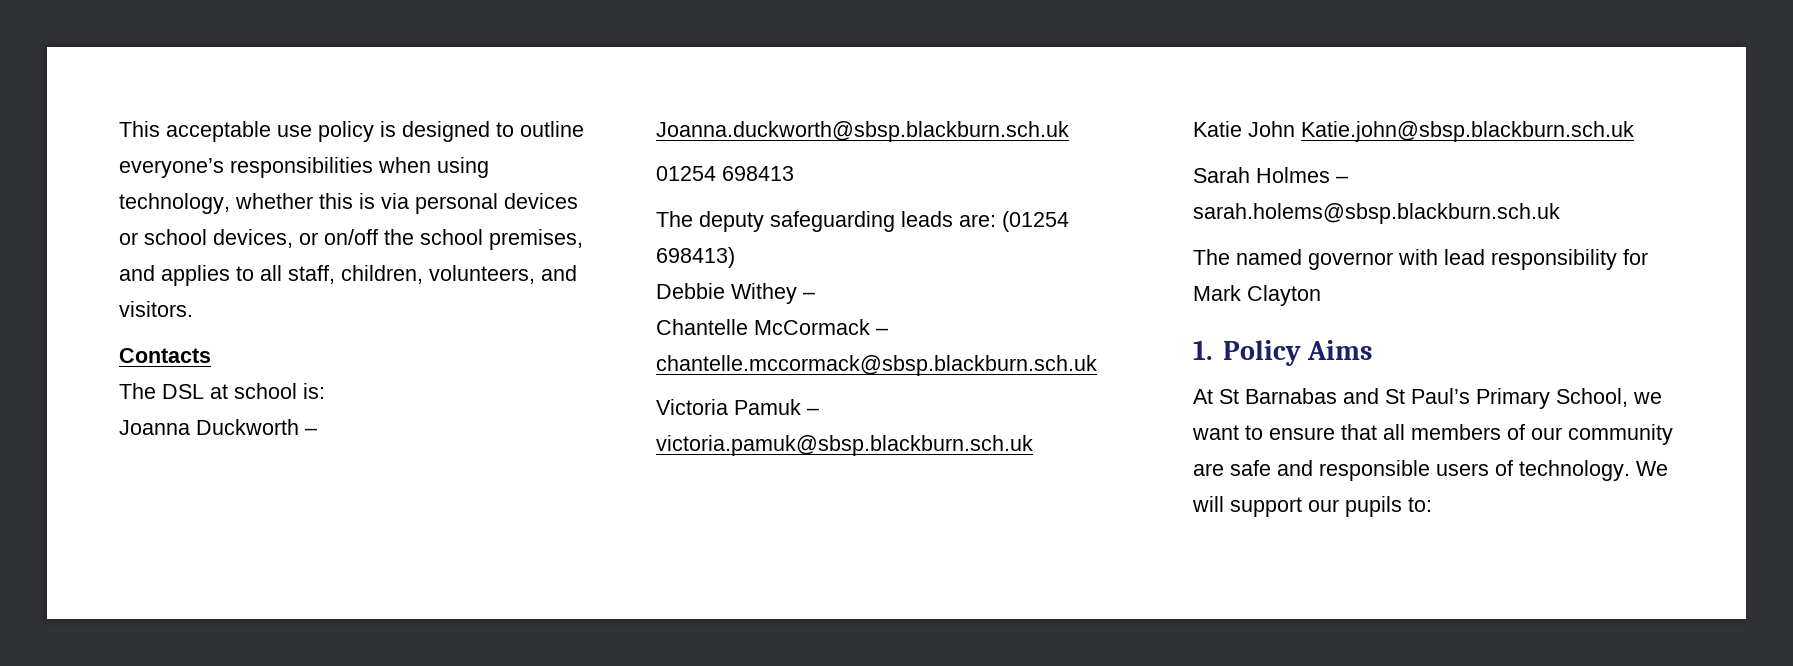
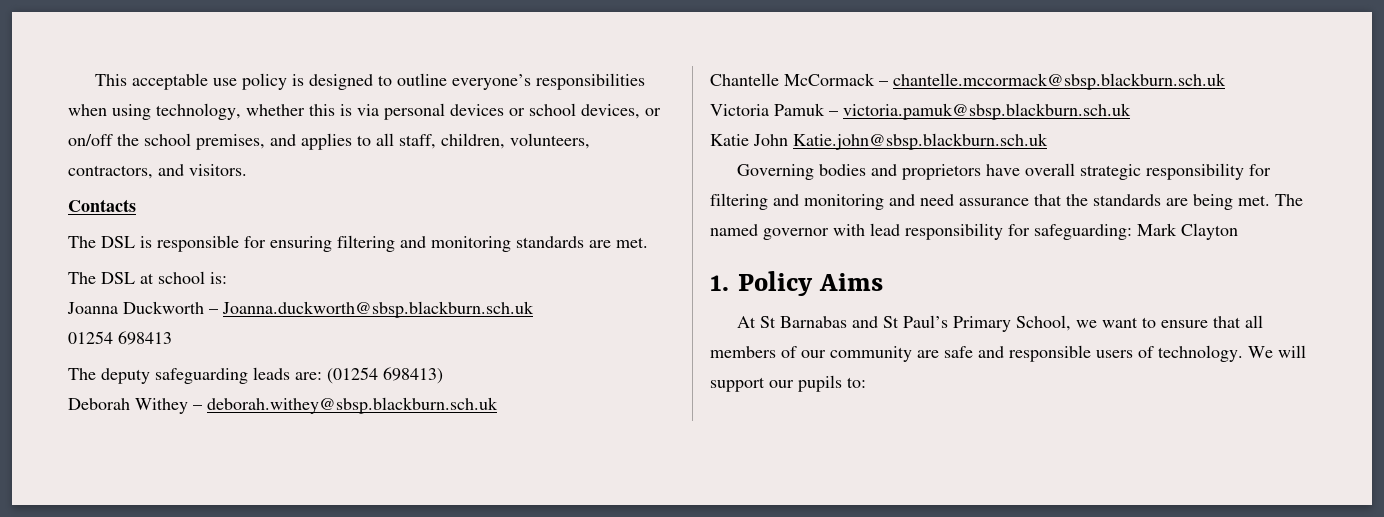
(535, 274) none -> [68,165,153,179] contractors,
(211, 355) none -> [68,235,648,252] // The DSL is responsible for ensuring filtering and monitoring standards are met.
[656,283,725,299] Debbie -> [68,398,130,410] Deborah
(815, 295) none -> [207,397,498,414] deborah.withey@sbsp.blackburn.sch.uk
[1193,167,1348,183] [1193,203,1560,224] Sarah Holmes – sarah.holems@sbsp.blackburn.sch.uk // -> [737,163,1272,180] [710,193,1270,210] Governing bodies and proprietors have overall strategic responsibility for filtering and monitoring and need assurance that the standards are being met.
(1648, 257) none -> [1034,224,1132,240] safeguarding:

